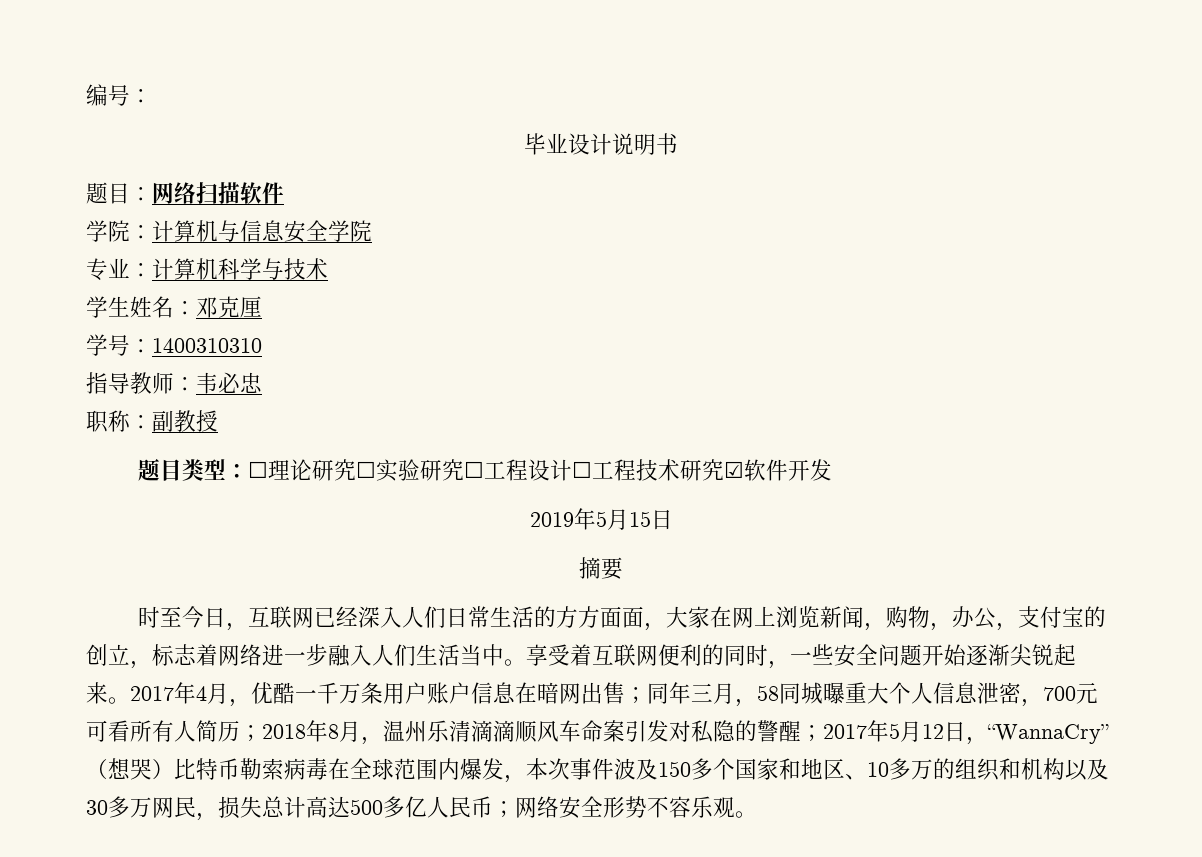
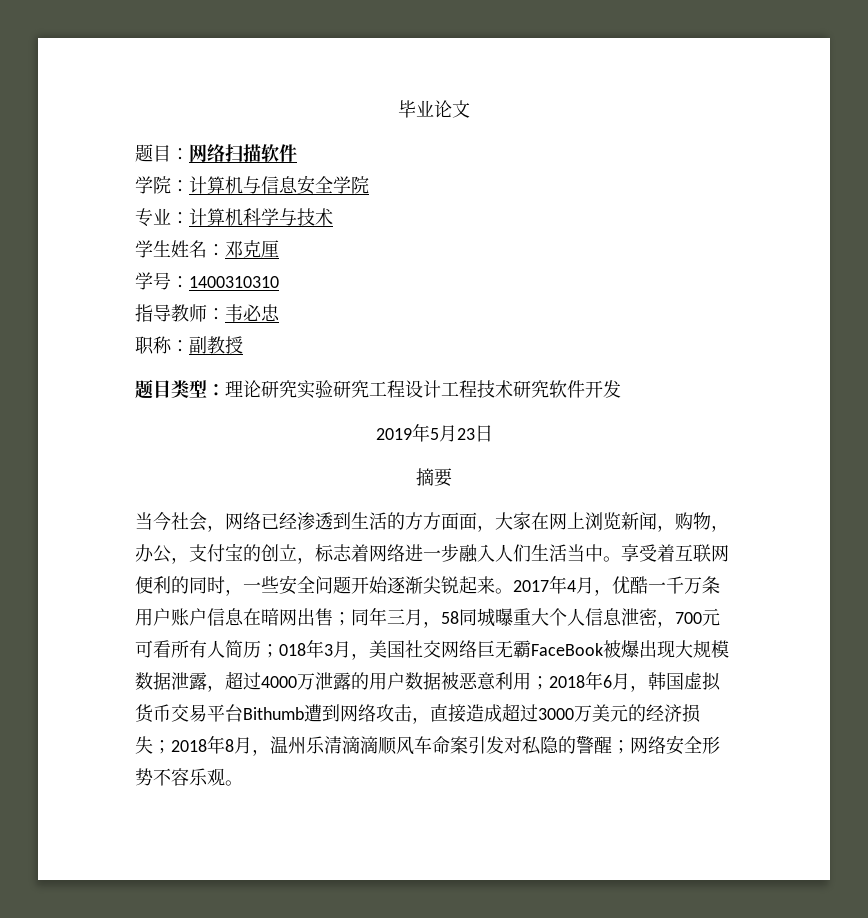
[86,84,152,106] [524,133,678,155] 编号： // 毕业设计说明书 -> [398,100,470,118] 毕业论文
[247,461,268,478] ☐ -> (225, 390) none
[355,461,376,478] ☐ -> (297, 389) none
[463,461,484,478] ☐ -> (369, 389) none
[571,461,592,478] ☐ -> (441, 389) none
[723,461,744,478] ☑ -> (549, 389) none
[628,511,651,527] 15 -> [456,428,475,440] 23
[137,606,490,631] 时至今日，互联网已经深入人们日常 -> [135,512,351,532] 当今社会，网络已经渗透到
(262, 733) none -> [279,639,729,660] [135,671,721,692] [135,703,700,724] [135,736,171,754] 018年3月，美国社交网络巨无霸FaceBook被爆出现大规模数据泄露，超过4000万泄露的用户数据被恶意利用；2018年6月，韩国虚拟货币交易平台Bithumb遭到网络攻击，直接造成超过3000万美元的经济损失；
[823,720,1109,745] [86,758,1109,783] [86,796,515,821] 2017年5月12日，“WannaCry”（想哭）比特币勒索病毒在全球范围内爆发，本次事件波及150多个国家和地区、10多万的组织和机构以及30多万网民，损失总计高达500多亿人民币； -> (630, 747) none

